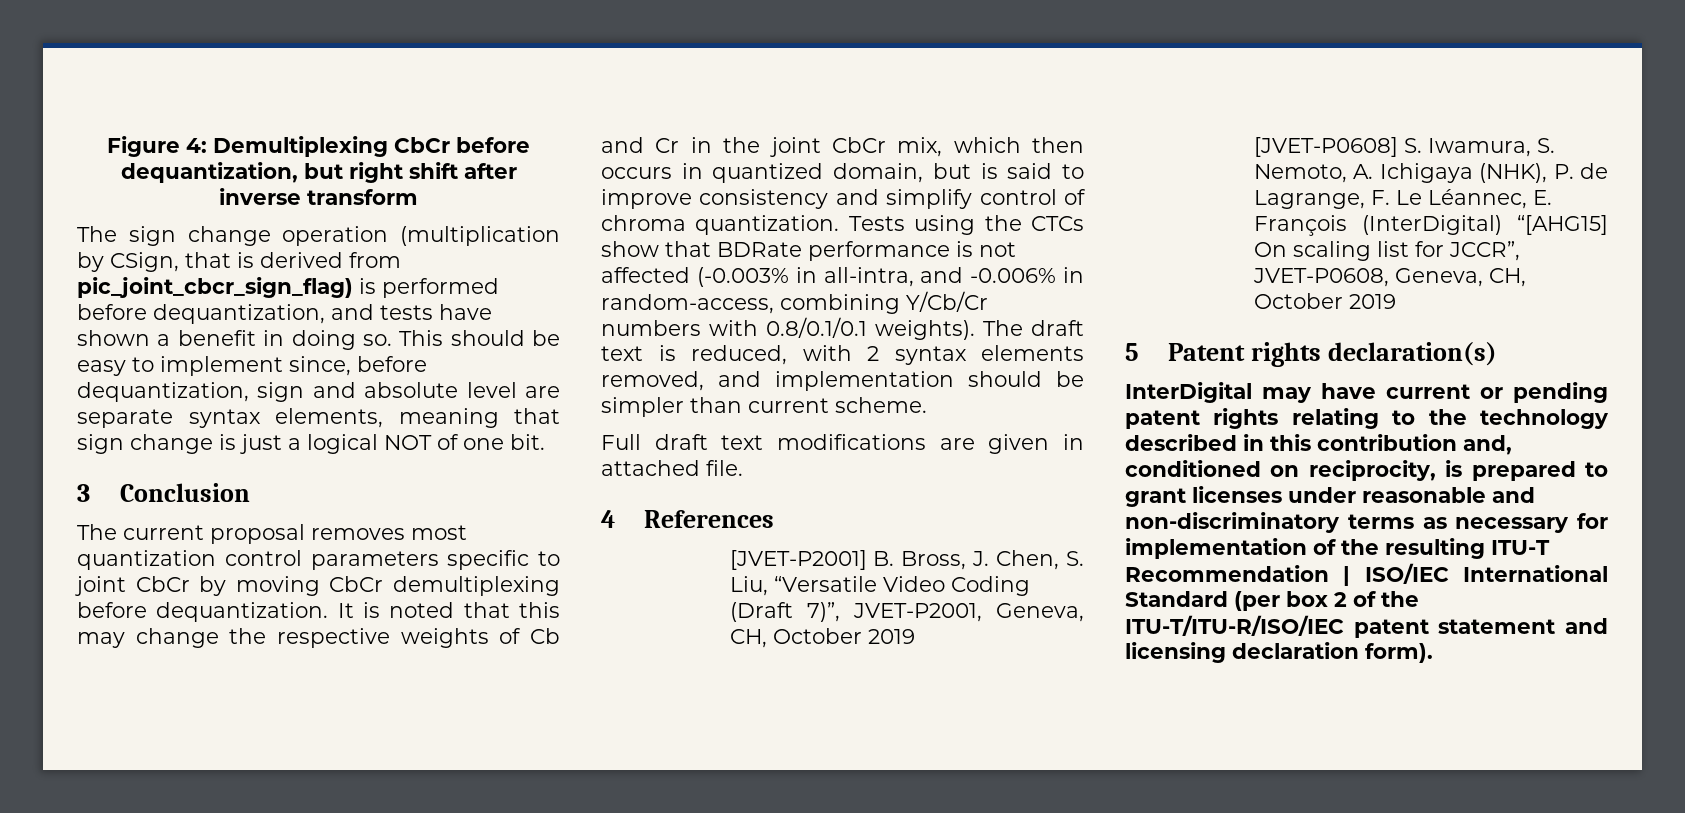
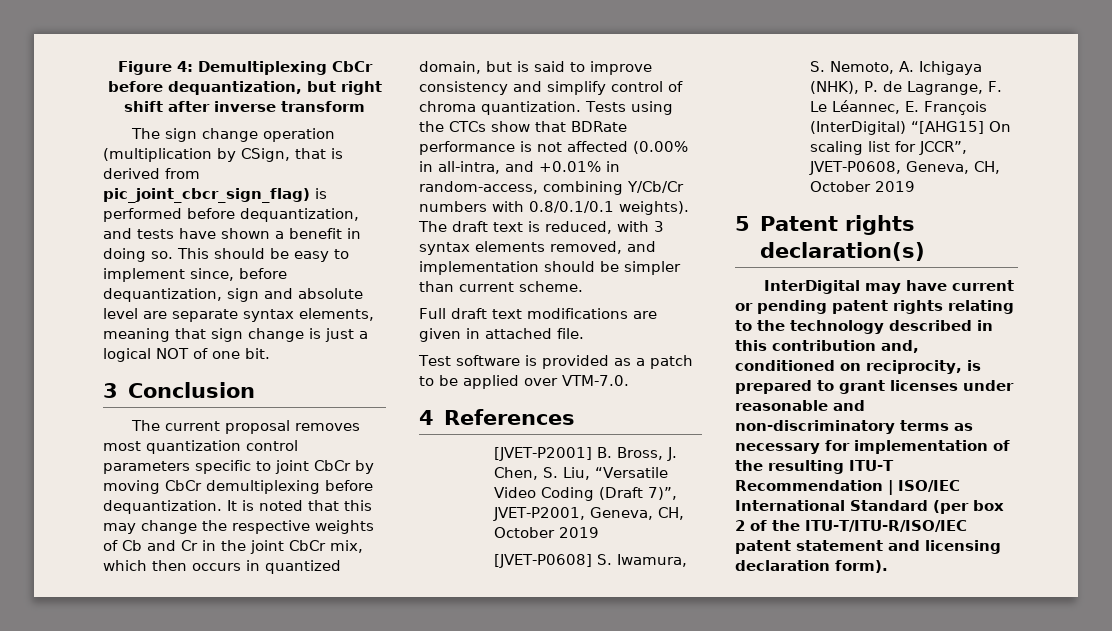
[696,267,789,287] (-0.003% -> [633,141,688,154] (0.00%
[970,268,1057,283] -0.006% -> [539,161,601,172] +0.01%
[867,346,879,361] 2 -> [654,221,664,232] 3
(743, 468) none -> [418,355,693,369] [419,375,629,389] // Test software is provided as a patch to be applied over VTM-7.0.

